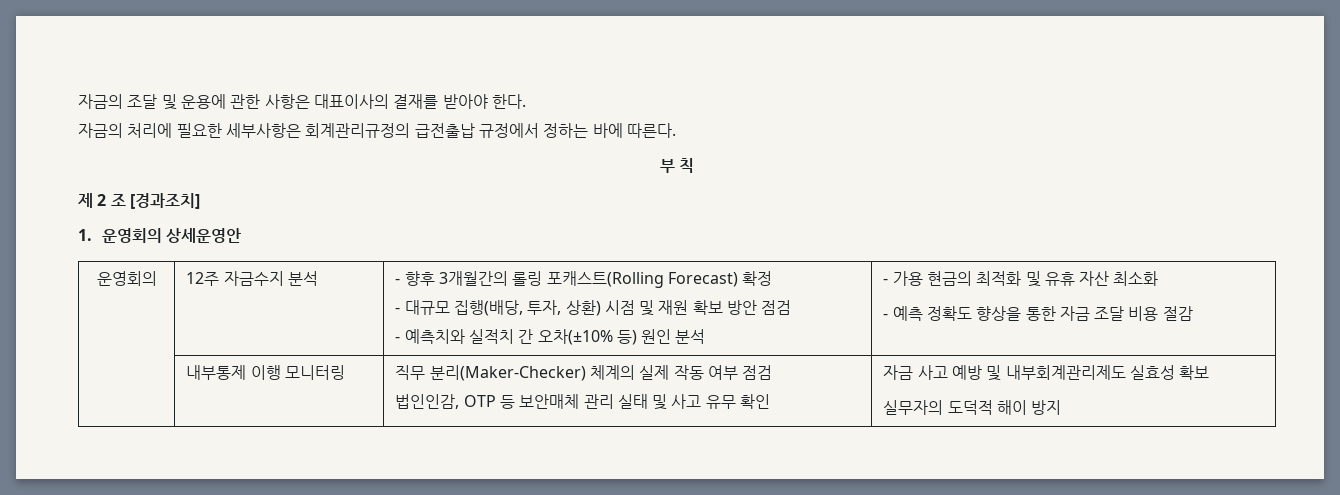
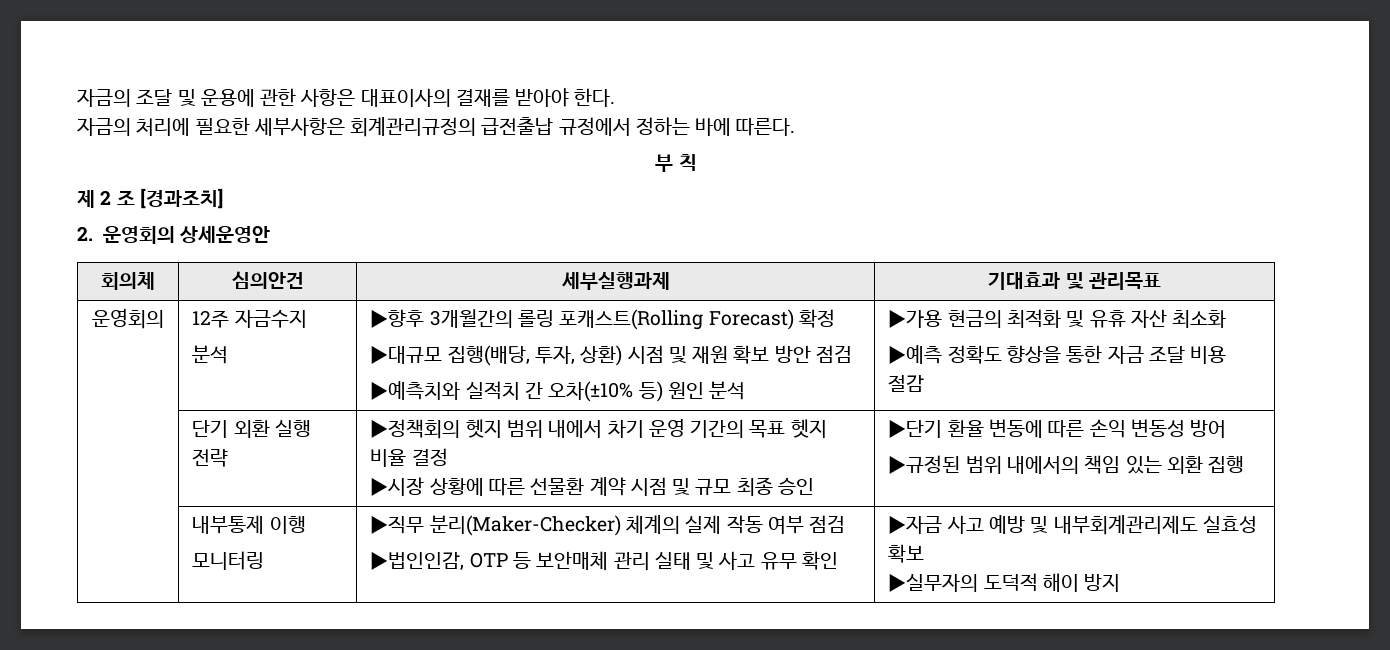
[78,229,92,241] 1. -> [77,226,93,241] 2.
(242, 235) none -> [101,272,155,290] [231,271,304,289] [561,272,670,290] [988,272,1161,290] // 회의체 | 심의안건 | 세부실행과제 | 기대효과 및 관리목표
[287,271,318,286] [395,271,435,286] 분석 | - 향후 -> [192,345,229,364] [370,309,425,328] // 분석 | ▶향후
[395,300,450,315] - 대규모 -> [370,345,443,364] ▶대규모
[395,329,465,344] - 예측치와 -> [370,381,461,400] ▶예측치와
[883,271,923,286] - 가용 -> [888,309,943,328] ▶가용
[883,306,923,321] - 예측 -> [888,345,943,364] ▶예측
(1193, 313) none -> [192,419,312,438] [192,449,229,467] [370,418,827,439] [370,448,448,467] [370,477,814,496] [888,419,1227,438] [888,455,1245,474] // | 단기 외환 실행 전략 | ▶정책회의 헷지 범위 내에서 차기 운영 기간의 목표 헷지 비율 결정 // ▶시장 상황에 따른 선물환 계약 시점 및 규모 최종 승인 | ▶단기 환율 변동에 따른 손익 변동성 방어 // ▶규정된 범위 내에서의 책임 있는 외환 집행
(281, 372) none -> (306, 524) //
[395,365,426,380] 직무 -> [370,515,425,534] ▶직무
[395,394,460,409] 법인인감, -> [370,551,465,570] ▶법인인감,
[883,365,914,380] 자금 -> [888,515,943,534] ▶자금
[883,400,944,415] 실무자의 -> [888,573,979,592] ▶실무자의

